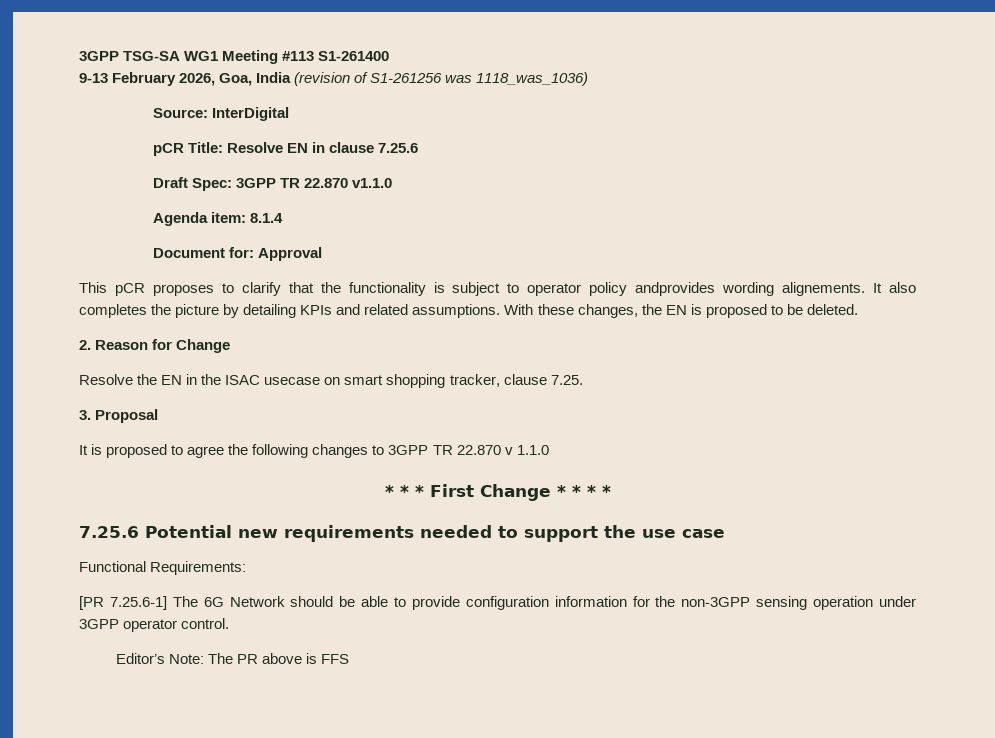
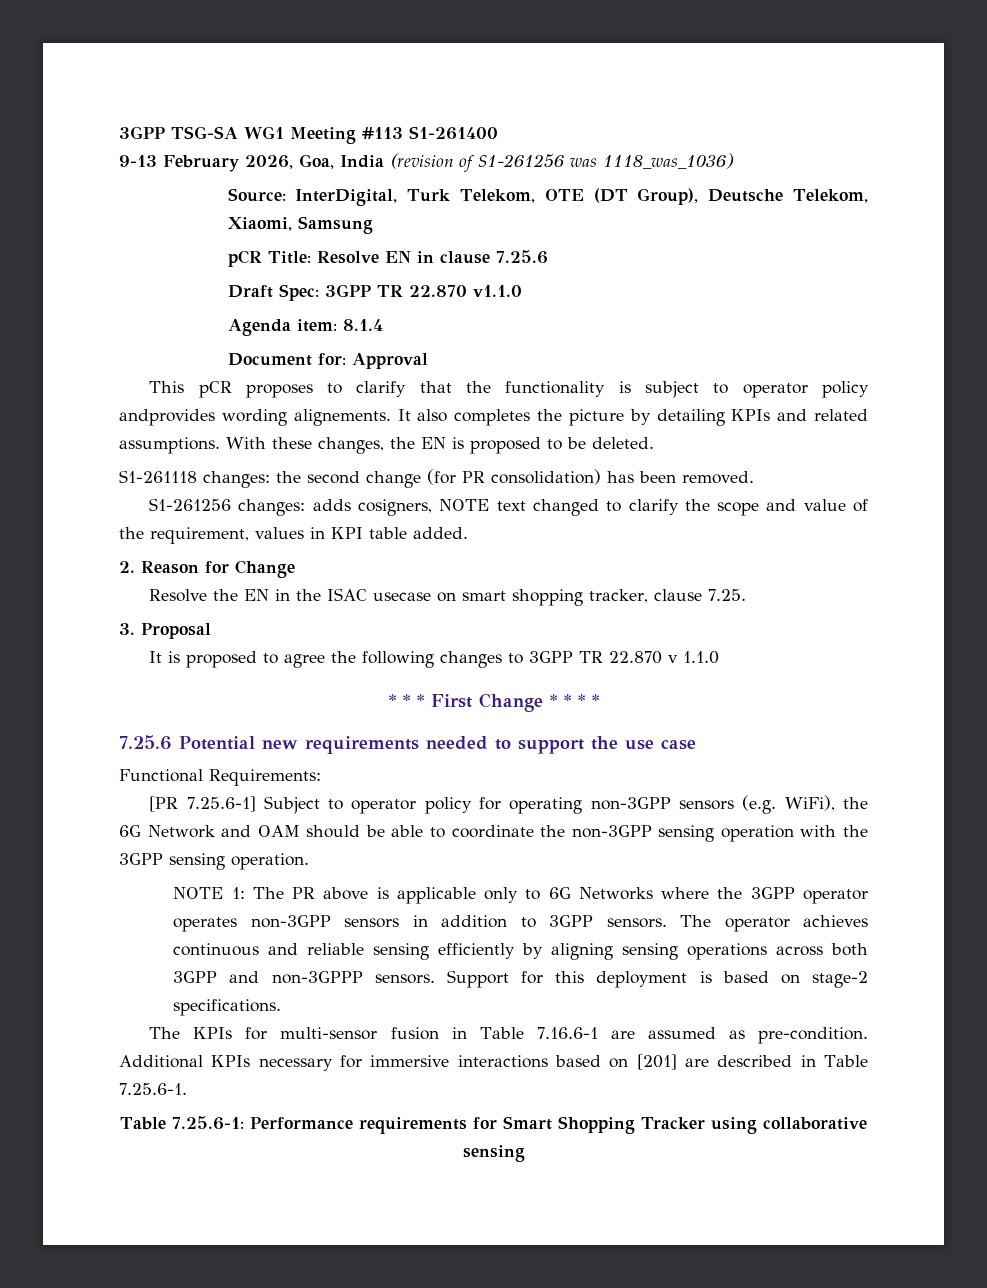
[211,107,289,121] InterDigital -> [295,188,869,206] [227,216,373,234] InterDigital, Turk Telekom, OTE (DT Group), Deutsche Telekom, Xiaomi, Samsung
(858, 309) none -> [119,469,754,488] [149,498,869,516] [119,527,468,544] // S1-261118 changes: the second change (for PR consolidation) has been removed. // S1-261256 changes: adds cosigners, NOTE text changed to clarify the scope and value of the requirement, values in KPI table added.
[172,596,916,610] [79,618,230,632] [115,653,350,664] The 6G Network should be able to provide configuration information for the non-3GPP sensing operation under 3GPP operator control. // Editor’s Note: The PR above is FFS -> [263,795,868,814] [119,825,868,842] [119,853,309,870] [173,887,868,904] [173,915,869,932] [173,943,868,960] [173,970,868,988] [173,999,282,1016] [149,1027,868,1044] [119,1054,869,1071] [119,1083,187,1095] [119,1116,868,1134] [462,1145,525,1162] Subject to operator policy for operating non-3GPP sensors (e.g. WiFi), the 6G Network and OAM should be able to coordinate the non-3GPP sensing operation with the 3GPP sensing operation. // NOTE 1: The PR above is applicable only to 6G Networks where the 3GPP operator operates non-3GPP sensors in addition to 3GPP sensors. The operator achieves continuous and reliable sensing efficiently by aligning sensing operations across both 3GPP and non-3GPPP sensors. Support for this deployment is based on stage-2 specifications. // The KPIs for multi-sensor fusion in Table 7.16.6-1 are assumed as pre-condition. Additional KPIs necessary for immersive interactions based on [201] are described in Table 7.25.6-1. // Table 7.25.6-1: Performance requirements for Smart Shopping Tracker using collaborative sensing

